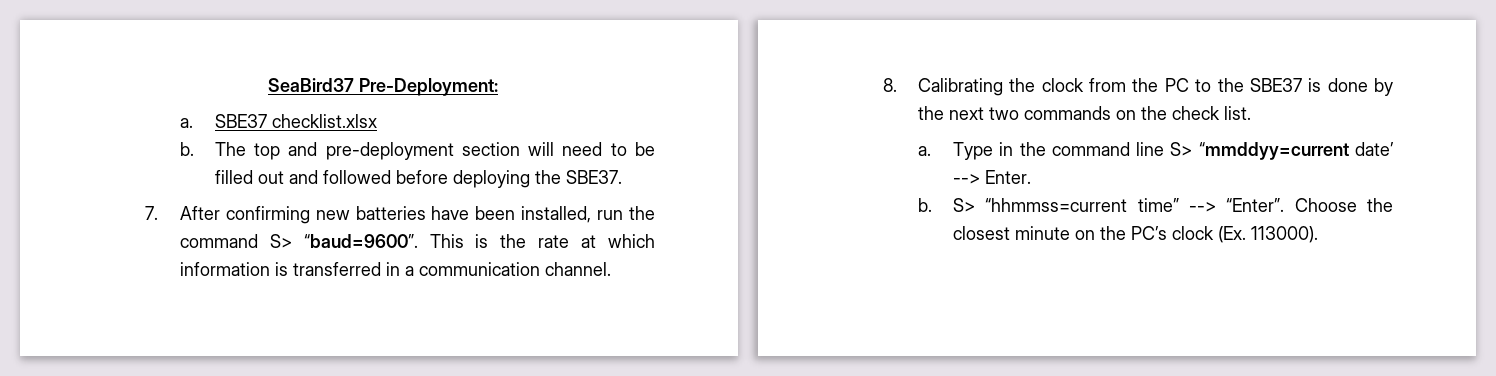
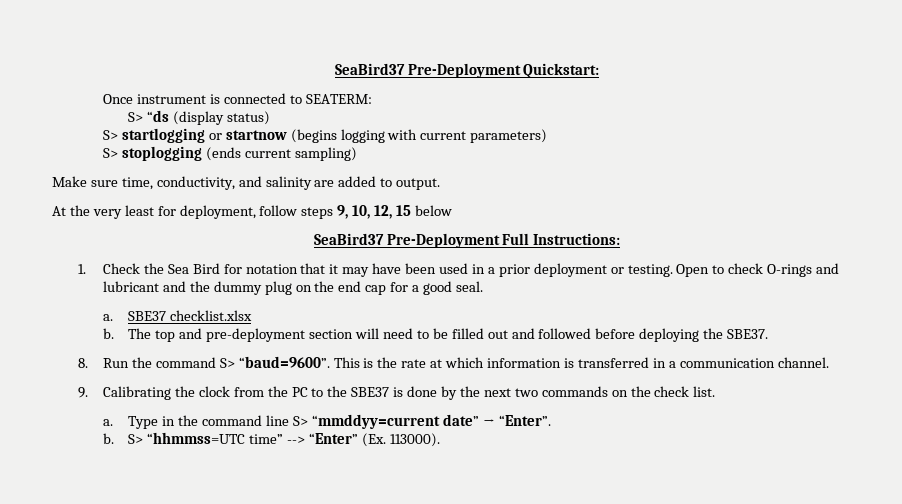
[267,78,498,96] SeaBird37 Pre-Deployment: -> [334,63,600,78] [102,93,372,104] [128,110,271,125] [102,128,548,143] [102,146,357,161] [52,176,441,190] [52,205,452,219] [313,233,621,248] [77,263,840,277] [102,281,483,295] SeaBird37 Pre-Deployment Quickstart: // Once instrument is connected to SEATERM: // S> “ds (display status) // S> startlogging or startnow (begins logging with current parameters) // S> stoplogging (ends current sampling) // Make sure time, conductivity, and salinity are added to output. // At the very least for deployment, follow steps 9, 10, 12, 15 below // SeaBird37 Pre-Deployment Full Instructions: // 1. Check the Sea Bird for notation that it may have been used in a prior deployment or testing. Open to check O-rings and lubricant and the dummy plug on the end cap for a good seal.
[144,206,624,224] 7. After confirming new batteries have been installed, run -> [77,358,129,368] 8. Run
[882,78,897,92] 8. -> [77,387,88,398] 9.
[1355,142,1394,156] [952,170,1031,184] date’ --> Enter. -> [442,414,551,426] date” → “Enter”.
[985,198,1128,212] “hhmmss=current -> [147,432,246,444] “hhmmss=UTC
[1226,198,1393,212] [952,226,1214,240] “Enter”. Choose the closest minute on the PC’s clock -> [309,433,359,444] “Enter”

